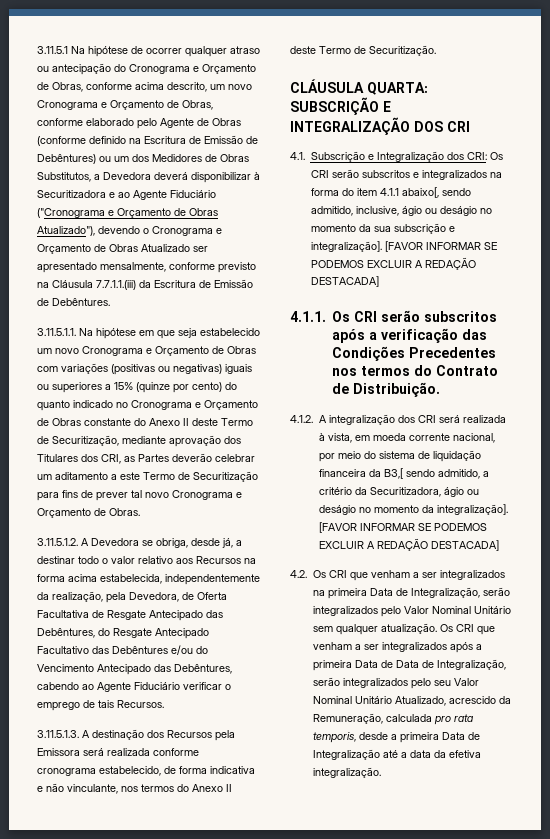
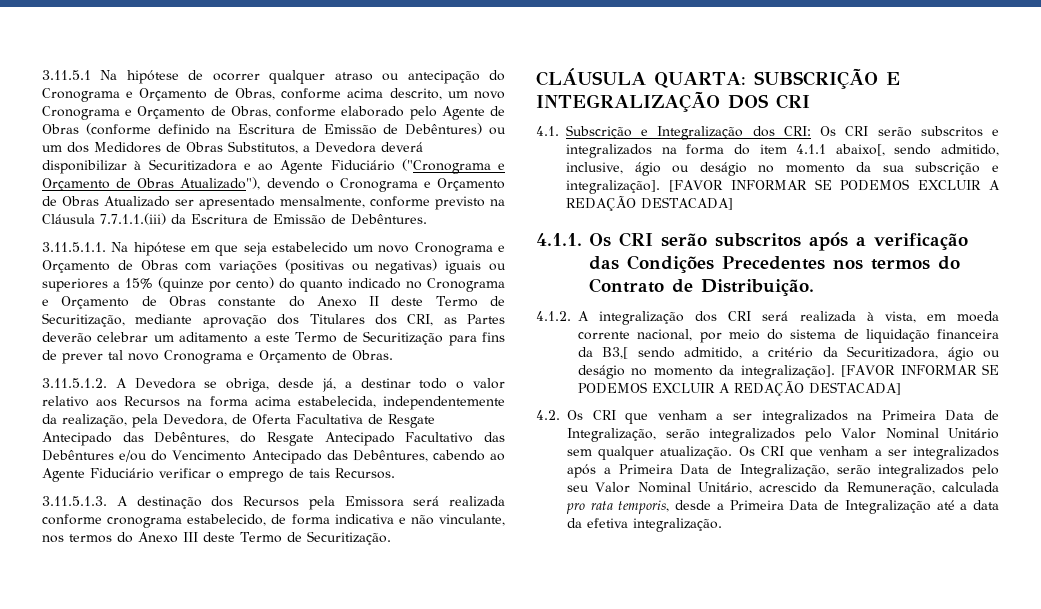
[226,784,232,792] II -> [183,532,198,542] III
[327,588,367,599] primeira -> [881,410,936,420] Primeira
[312,660,393,671] primeira Data de -> [618,464,673,474] Primeira
[354,696,446,706] Unitário Atualizado, -> [697,482,752,494] Unitário,
[399,732,439,743] primeira -> [729,500,784,510] Primeira

